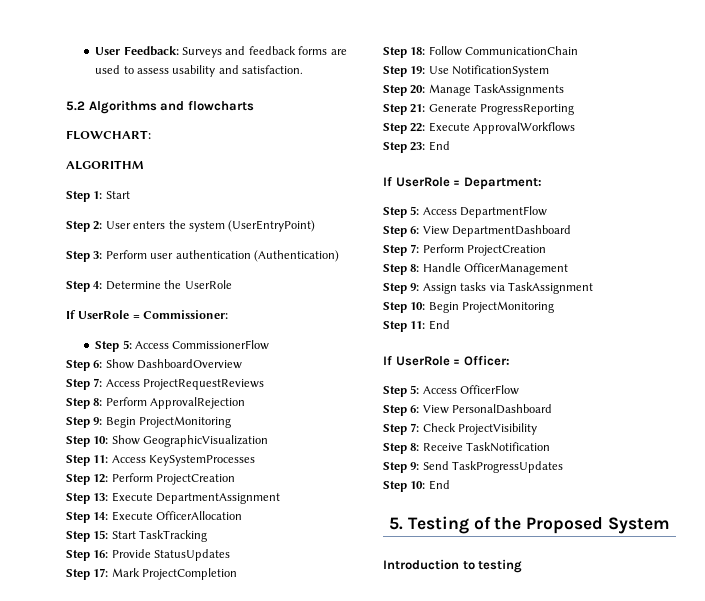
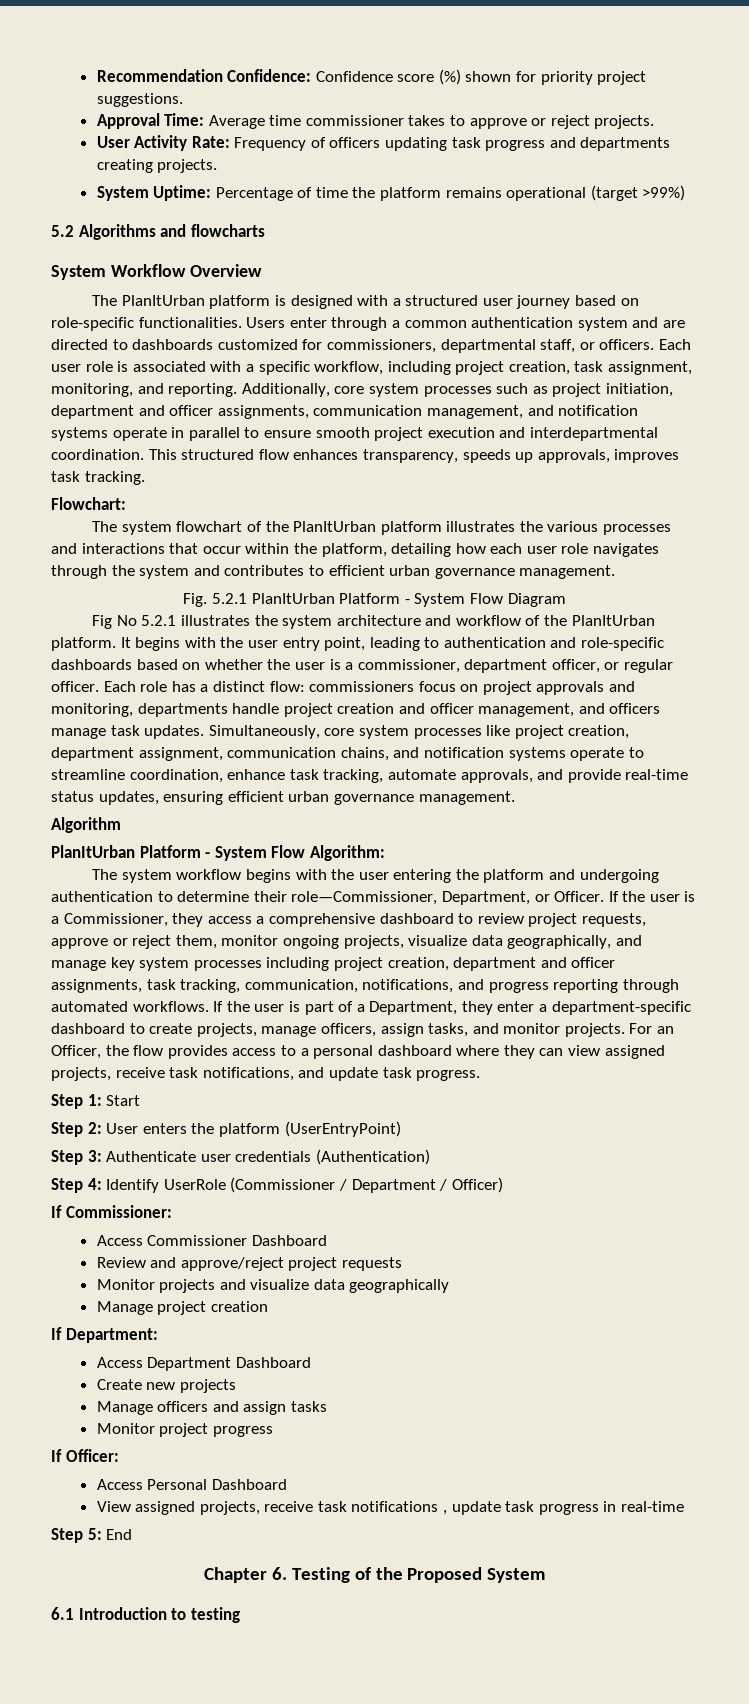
[95,46,347,58] [95,65,304,77] [66,100,254,114] [66,130,151,140] [66,160,144,170] User Feedback: Surveys and feedback forms are used to assess usability and satisfaction. // 5.2 Algorithms and flowcharts // FLOWCHART: // ALGORITHM -> [96,69,647,85] [96,93,183,107] [96,113,655,129] [96,135,671,151] [96,159,218,173] [96,185,686,201] [51,224,265,240] [51,264,262,280] [92,295,639,309] [51,317,685,331] [51,339,691,353] [51,361,693,375] [51,383,673,397] [51,405,639,419] [51,427,658,441] [51,449,680,463] [51,471,145,485] [51,497,126,510] [92,521,672,535] [51,543,660,557] [51,565,616,579] [183,593,566,607] [92,615,655,629] [51,637,665,651] [51,659,674,673] [51,681,636,695] [51,703,661,717] [51,725,630,739] [51,747,644,761] [51,769,689,783] [51,791,515,805] [51,817,121,833] [51,845,385,861] [92,869,659,883] [51,891,696,905] [51,913,646,927] [51,935,642,949] [51,957,616,971] [51,979,679,993] [51,1001,691,1015] [51,1023,675,1037] [51,1045,665,1059] [51,1067,481,1081] Recommendation Confidence: Confidence score (%) shown for priority project suggestions. // Approval Time: Average time commissioner takes to approve or reject projects. // User Activity Rate: Frequency of officers updating task progress and departments creating projects. // System Uptime: Percentage of time the platform remains operational (target >99%) // 5.2 Algorithms and flowcharts // System Workflow Overview // The PlanItUrban platform is designed with a structured user journey based on role-specific functionalities. Users enter through a common authentication system and are directed to dashboards customized for commissioners, departmental staff, or officers. Each user role is associated with a specific workflow, including project creation, task assignment, monitoring, and reporting. Additionally, core system processes such as project initiation, department and officer assignments, communication management, and notification systems operate in parallel to ensure smooth project execution and interdepartmental coordination. This structured flow enhances transparency, speeds up approvals, improves task tracking. // Flowchart: // The system flowchart of the PlanItUrban platform illustrates the various processes and interactions that occur within the platform, detailing how each user role navigates through the system and contributes to efficient urban governance management. // Fig. 5.2.1 PlanItUrban Platform - System Flow Diagram // Fig No 5.2.1 illustrates the system architecture and workflow of the PlanItUrban platform. It begins with the user entry point, leading to authentication and role-specific dashboards based on whether the user is a commissioner, department officer, or regular officer. Each role has a distinct flow: commissioners focus on project approvals and monitoring, departments handle project creation and officer management, and officers manage task updates. Simultaneously, core system processes like project creation, department assignment, communication chains, and notification systems operate to streamline coordination, enhance task tracking, automate approvals, and provide real-time status updates, ensuring efficient urban governance management. // Algorithm // PlanItUrban Platform - System Flow Algorithm: // The system workflow begins with the user entering the platform and undergoing authentication to determine their role—Commissioner, Department, or Officer. If the user is a Commissioner, they access a comprehensive dashboard to review project requests, approve or reject them, monitor ongoing projects, visualize data geographically, and manage key system processes including project creation, department and officer assignments, task tracking, communication, notifications, and progress reporting through automated workflows. If the user is part of a Department, they enter a department-specific dashboard to create projects, manage officers, assign tasks, and monitor projects. For an Officer, the flow provides access to a personal dashboard where they can view assigned projects, receive task notifications, and update task progress.
[188,221,225,232] system -> [218,1123,280,1137] platform
[105,250,251,259] Perform user authentication -> [106,1151,312,1162] Authenticate user credentials
[105,280,232,290] [66,310,140,319] Determine the UserRole // If UserRole = -> [106,1177,503,1193] [51,1205,62,1218] Identify UserRole (Commissioner / Department / Officer) // If
[95,340,270,352] [66,359,243,371] [66,378,265,390] [66,397,246,409] [66,416,232,428] [66,435,269,447] [66,455,256,466] [66,473,236,485] [66,492,281,504] [66,511,243,523] [66,530,208,542] [66,549,231,561] [66,568,238,580] [383,46,579,58] [383,65,550,77] [383,84,565,96] [383,104,575,115] [383,122,576,134] [383,141,450,153] [383,176,542,190] [383,206,548,218] [383,225,572,237] [383,244,547,256] [383,263,569,275] [383,282,593,294] [383,301,555,313] [383,320,450,332] [383,355,510,366] [383,385,520,397] [383,404,553,416] [383,423,538,435] [383,442,551,454] [383,461,564,473] [383,480,450,492] [389,517,404,530] Step 5: Access CommissionerFlow // Step 6: Show DashboardOverview // Step 7: Access ProjectRequestReviews // Step 8: Perform ApprovalRejection // Step 9: Begin ProjectMonitoring // Step 10: Show GeographicVisualization // Step 11: Access KeySystemProcesses // Step 12: Perform ProjectCreation // Step 13: Execute DepartmentAssignment // Step 14: Execute OfficerAllocation // Step 15: Start TaskTracking // Step 16: Provide StatusUpdates // Step 17: Mark ProjectCompletion // Step 18: Follow CommunicationChain // Step 19: Use NotificationSystem // Step 20: Manage TaskAssignments // Step 21: Generate ProgressReporting // Step 22: Execute ApprovalWorkflows // Step 23: End // If UserRole = Department: // Step 5: Access DepartmentFlow // Step 6: View DepartmentDashboard // Step 7: Perform ProjectCreation // Step 8: Handle OfficerManagement // Step 9: Assign tasks via TaskAssignment // Step 10: Begin ProjectMonitoring // Step 11: End // If UserRole = Officer: // Step 5: Access OfficerFlow // Step 6: View PersonalDashboard // Step 7: Check ProjectVisibility // Step 8: Receive TaskNotification // Step 9: Send TaskProgressUpdates // Step 10: End // 5. -> [96,1235,327,1246] [96,1257,402,1271] [96,1279,450,1293] [96,1301,268,1315] [51,1327,158,1343] [96,1357,311,1371] [96,1379,236,1393] [96,1401,327,1415] [96,1423,273,1437] [51,1449,119,1462] [96,1479,287,1490] [96,1501,685,1515] [51,1528,133,1543] [203,1567,287,1583] Access Commissioner Dashboard // Review and approve/reject project requests // Monitor projects and visualize data geographically // Manage project creation // If Department: // Access Department Dashboard // Create new projects // Manage officers and assign tasks // Monitor project progress // If Officer: // Access Personal Dashboard // View assigned projects, receive task notifications , update task progress in real-time // Step 5: End // Chapter 6.
(670, 525) none -> [51,1607,74,1620] 6.1

